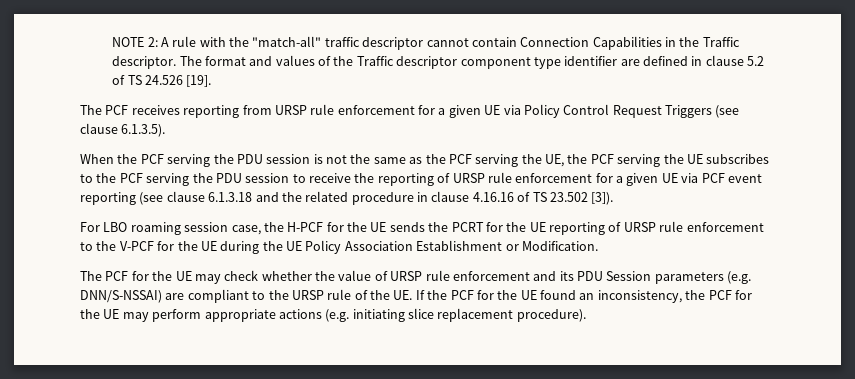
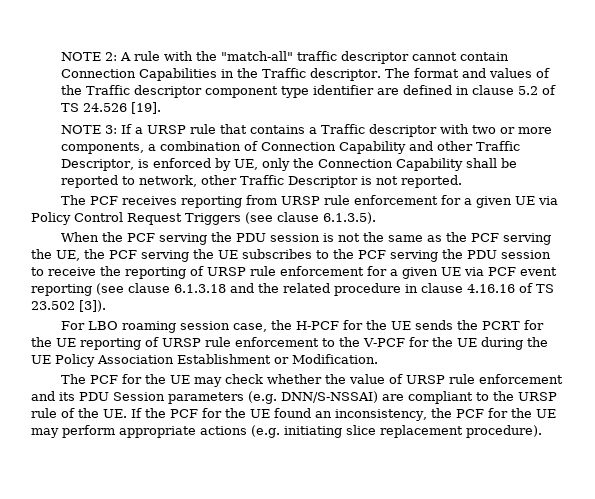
(212, 81) none -> [61,124,553,137] [61,141,521,154] [61,158,518,171] [61,175,463,188] // NOTE 3: If a URSP rule that contains a Traffic descriptor with two or more components, a combination of Connection Capability and other Traffic Descriptor, is enforced by UE, only the Connection Capability shall be reported to network, other Traffic Descriptor is not reported.

